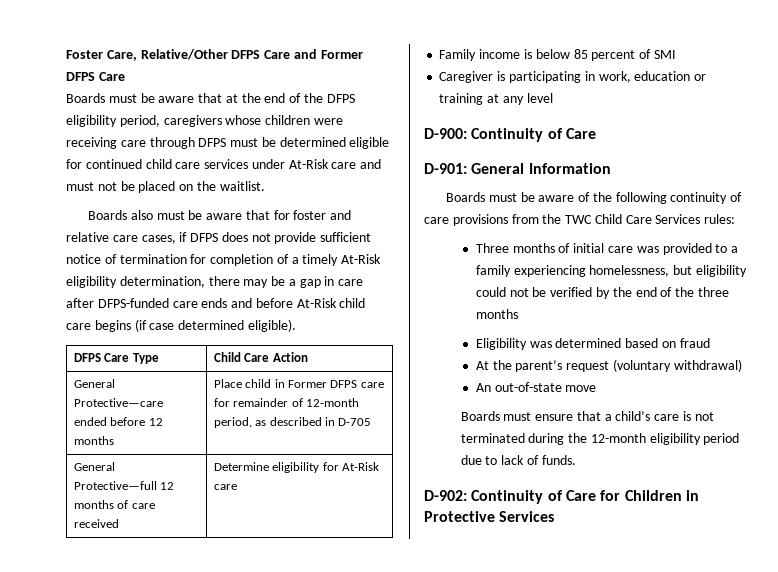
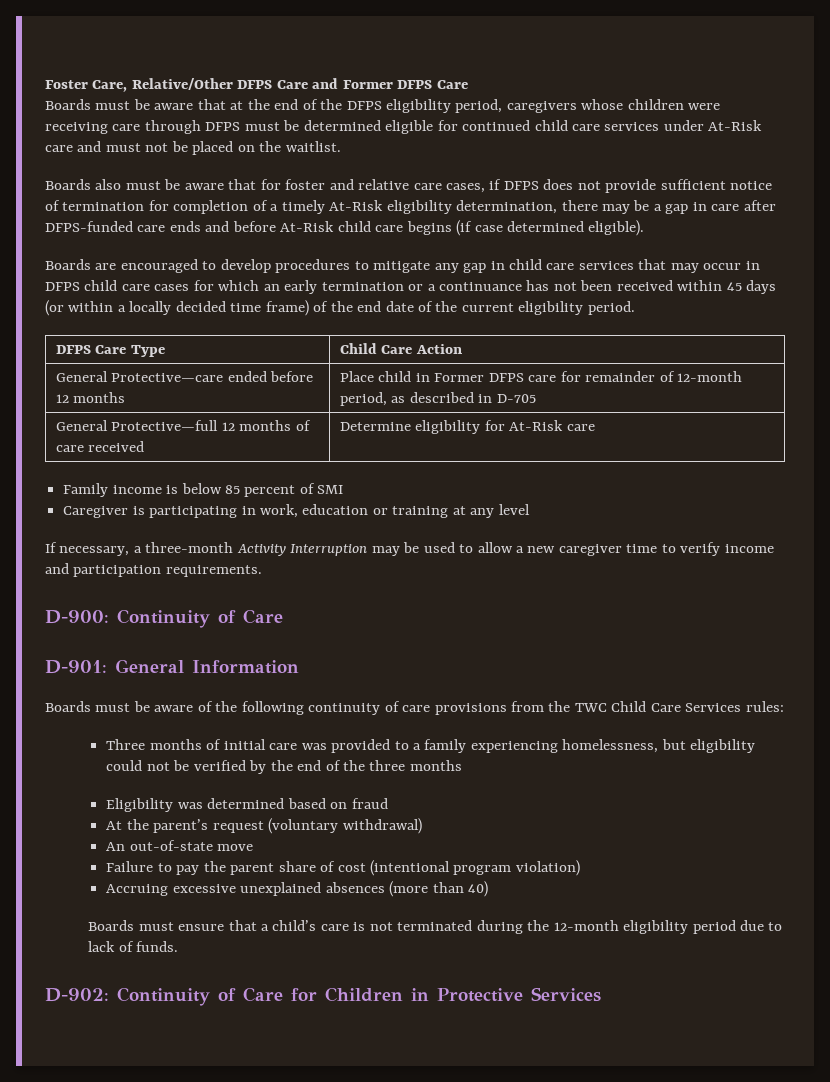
(296, 325) none -> [45,259,760,273] [45,280,777,294] [45,300,635,316] // Boards are encouraged to develop procedures to mitigate any gap in child care services that may occur in DFPS child care cases for which an early termination or a continuance has not been received within 45 days (or within a locally decided time frame) of the end date of the current eligibility period.
(553, 98) none -> [45,542,774,556] [45,563,262,577] // If necessary, a three-month Activity Interruption may be used to allow a new caregiver time to verify income and participation requirements.
(597, 388) none -> [106,860,580,876] [106,881,489,897] // Failure to pay the parent share of cost (intentional program violation) // Accruing excessive unexplained absences (more than 40)

